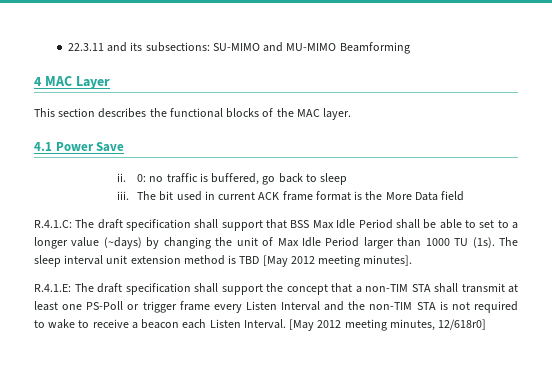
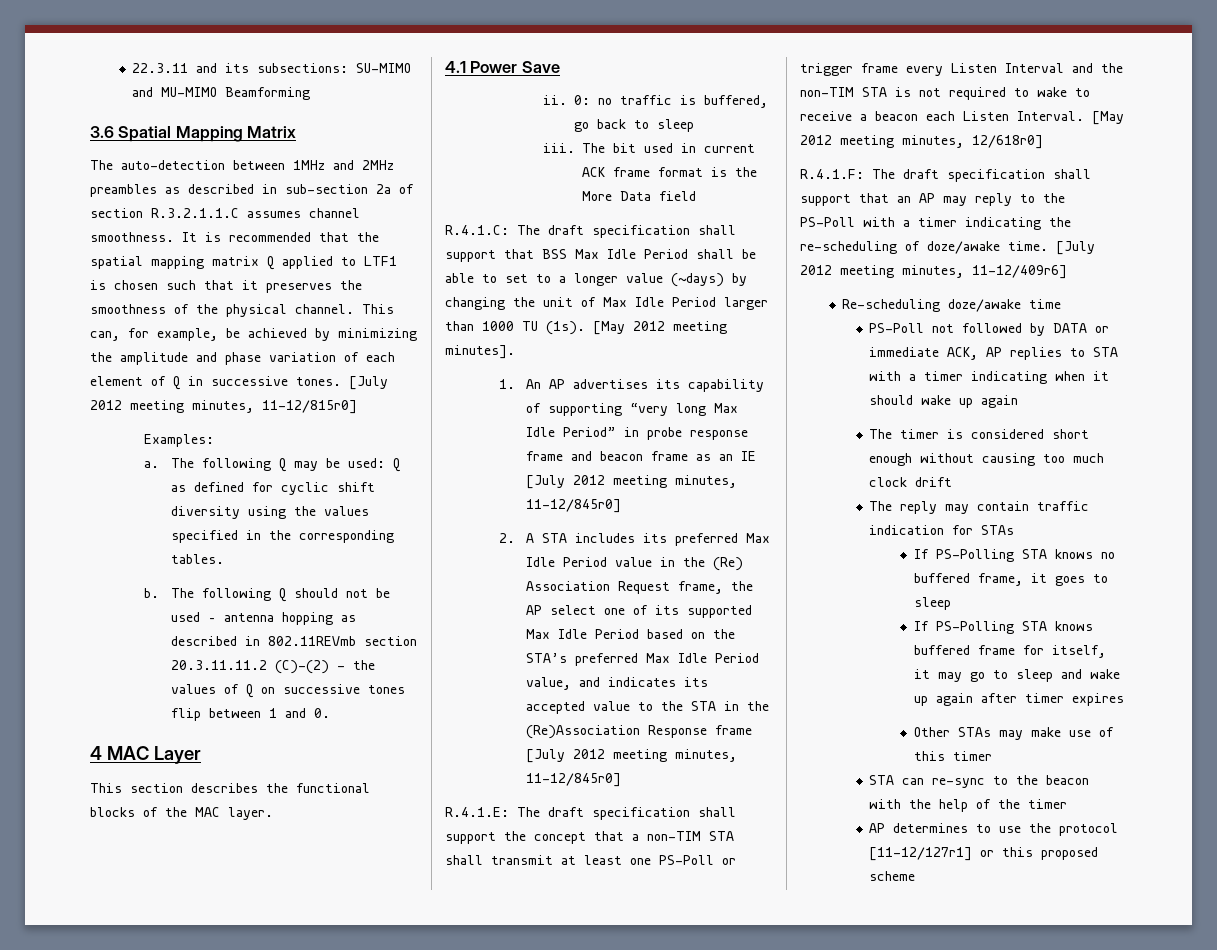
(410, 48) none -> [90,126,297,142] [90,160,394,170] [90,184,414,197] [90,208,360,218] [90,232,379,242] [90,256,397,270] [90,280,362,293] [90,304,394,317] [90,328,417,341] [90,352,395,365] [90,376,388,390] [90,400,357,414] [143,434,214,447] [143,458,401,472] [170,482,375,495] [170,506,369,519] [170,530,394,543] [170,554,224,564] [143,588,390,602] [170,612,356,625] [170,636,417,646] [170,660,375,674] [170,684,405,698] [170,708,330,721] // 3.6 Spatial Mapping Matrix // The auto-detection between 1MHz and 2MHz preambles as described in sub-section 2a of section R.3.2.1.1.C assumes channel smoothness. It is recommended that the spatial mapping matrix Q applied to LTF1 is chosen such that it preserves the smoothness of the physical channel. This can, for example, be achieved by minimizing the amplitude and phase variation of each element of Q in successive tones. [July 2012 meeting minutes, 11-12/815r0] // Examples: // a. The following Q may be used: Q as defined for cyclic shift diversity using the values specified in the corresponding tables. // b. The following Q should not be used – antenna hopping as described in 802.11REVmb section 20.3.11.11.2 (C)-(2) - the values of Q on successive tones flip between 1 and 0.
[499,237,518,246] [34,255,413,267] The sleep interval unit extension method is TBD [May 2012 meeting minutes]. -> [593,321,727,335] [445,345,515,359] [498,379,764,392] [525,403,738,416] [525,427,748,440] [525,451,756,461] [525,475,737,489] [525,499,621,513] [498,533,770,546] [525,557,743,571] [525,581,753,594] [525,605,752,618] [525,629,735,639] [525,653,759,666] [525,677,708,690] [525,701,769,714] [525,725,752,739] [525,749,737,763] [525,773,621,787] [May 2012 meeting minutes]. // 1. An AP advertises its capability of supporting “very long Max Idle Period” in probe response frame and beacon frame as an IE [July 2012 meeting minutes, 11-12/845r0] // 2. A STA includes its preferred Max Idle Period value in the (Re) Association Request frame, the AP select one of its supported Max Idle Period based on the STA’s preferred Max Idle Period value, and indicates its accepted value to the STA in the (Re)Association Response frame [July 2012 meeting minutes, 11-12/845r0]
(487, 324) none -> [800,169,1091,182] [800,193,1065,206] [800,217,1071,230] [800,241,1095,255] [800,265,1067,279] [842,299,1062,312] [869,323,1110,336] [869,347,1119,360] [869,371,1110,384] [869,395,1019,408] [869,429,1090,439] [869,453,1105,466] [869,477,953,487] [869,501,1090,514] [869,525,1015,535] [913,549,1115,562] [913,573,1108,586] [913,597,951,610] [913,621,1093,634] [913,645,1106,658] [913,669,1120,682] [913,693,1124,706] [913,727,1114,740] [913,751,992,761] [869,775,1090,788] [869,799,1068,812] [869,823,1119,836] [869,847,1099,861] [869,871,916,881] // R.4.1.F: The draft specification shall support that an AP may reply to the PS-Poll with a timer indicating the re-scheduling of doze/awake time. [July 2012 meeting minutes, 11-12/409r6] // Re-scheduling doze/awake time // PS-Poll not followed by DATA or immediate ACK, AP replies to STA with a timer indicating when it should wake up again // The timer is considered short enough without causing too much clock drift // The reply may contain traffic indication for STAs // If PS-Polling STA knows no buffered frame, it goes to sleep // If PS-Polling STA knows buffered frame for itself, it may go to sleep and wake up again after timer expires // Other STAs may make use of this timer // STA can re-sync to the beacon with the help of the timer // AP determines to use the protocol [11-12/127r1] or this proposed scheme

